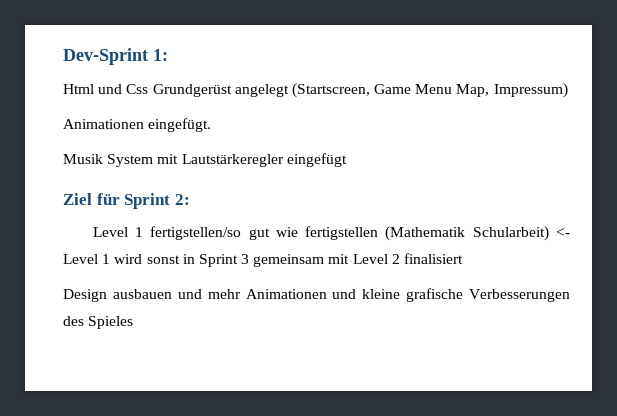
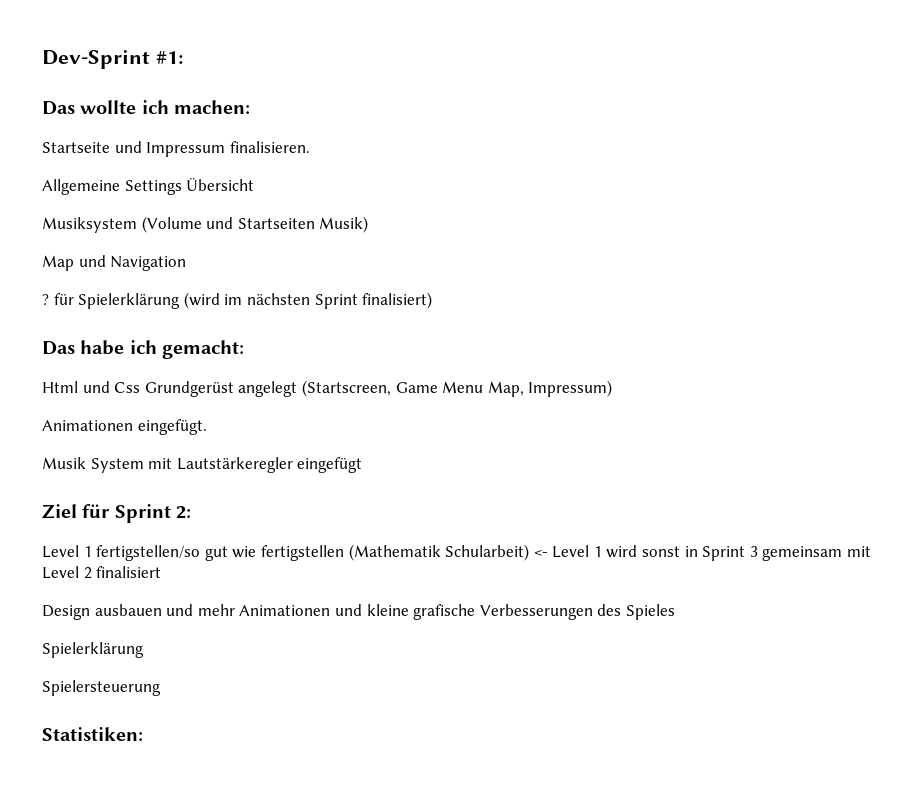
[153,49,168,61] 1: -> [155,51,183,64] [42,100,251,115] [42,141,310,157] [42,178,255,195] [42,216,369,233] [42,255,187,271] [42,292,433,309] [42,340,245,359] #1: // Das wollte ich machen: // Startseite und Impressum finalisieren. // Allgemeine Settings Übersicht // Musiksystem (Volume und Startseiten Musik) // Map und Navigation // ? für Spielerklärung (wird im nächsten Sprint finalisiert) // Das habe ich gemacht:
(134, 322) none -> [42,642,144,658] [42,680,161,696] [42,727,143,741] // Spielerklärung // Spielersteuerung // Statistiken:

